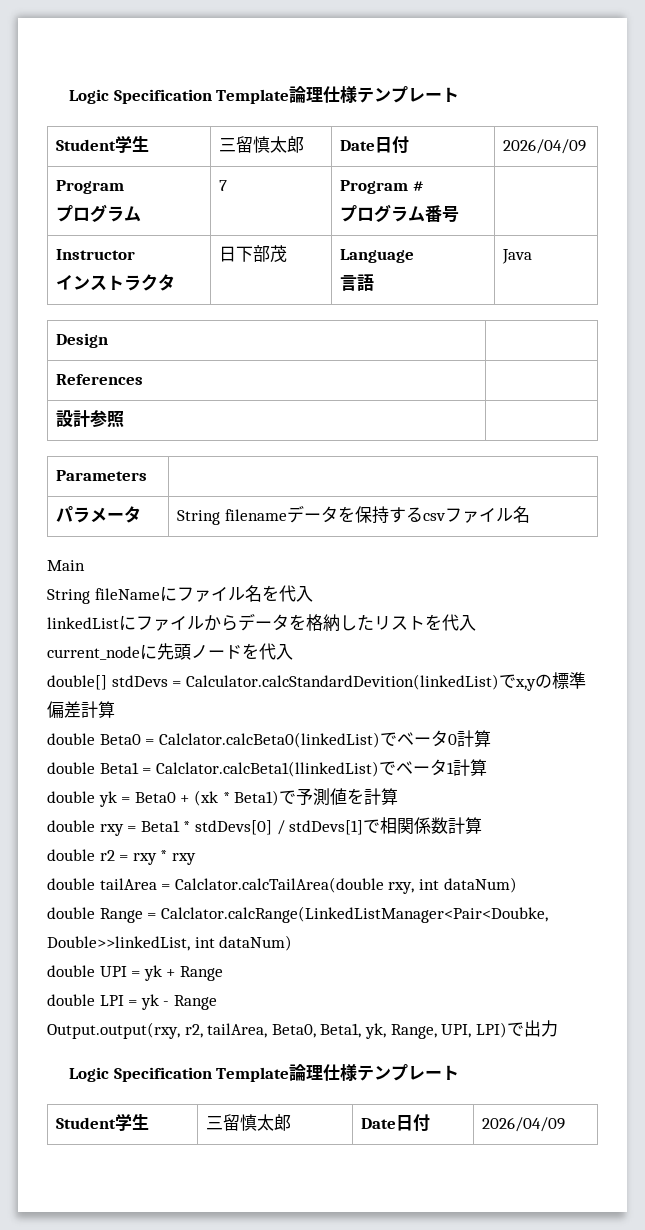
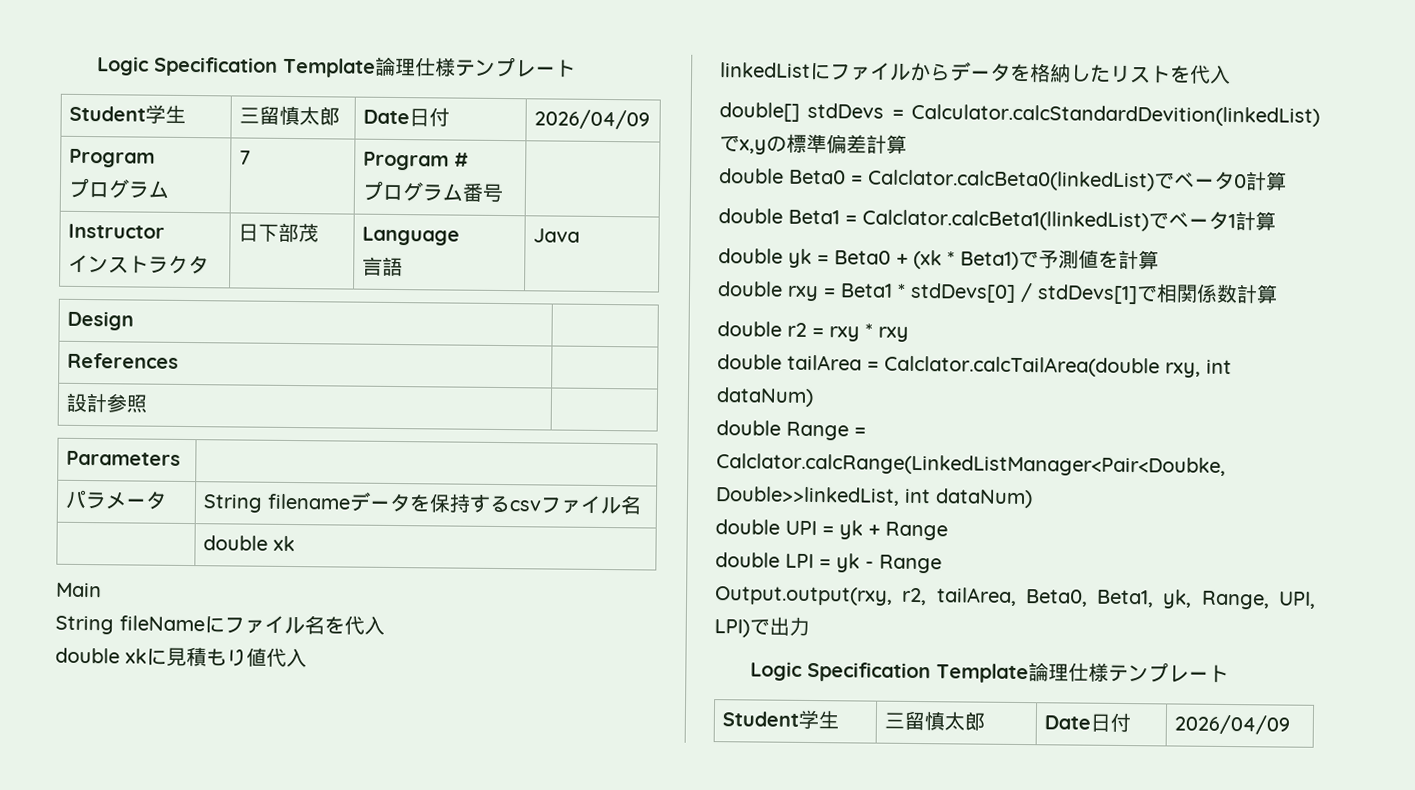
(530, 514) none -> [202,535,295,552] // | double xk
(313, 594) none -> [55,647,307,668] // double xkに見積もり値代入
[47,643,293,660] // current_nodeに先頭ノードを代入 -> (1231, 74) none

